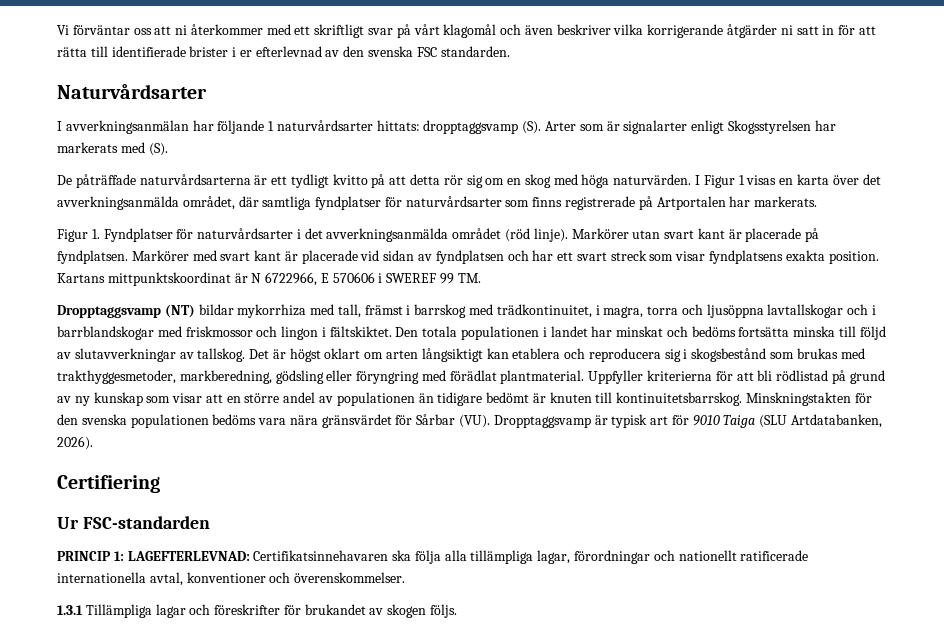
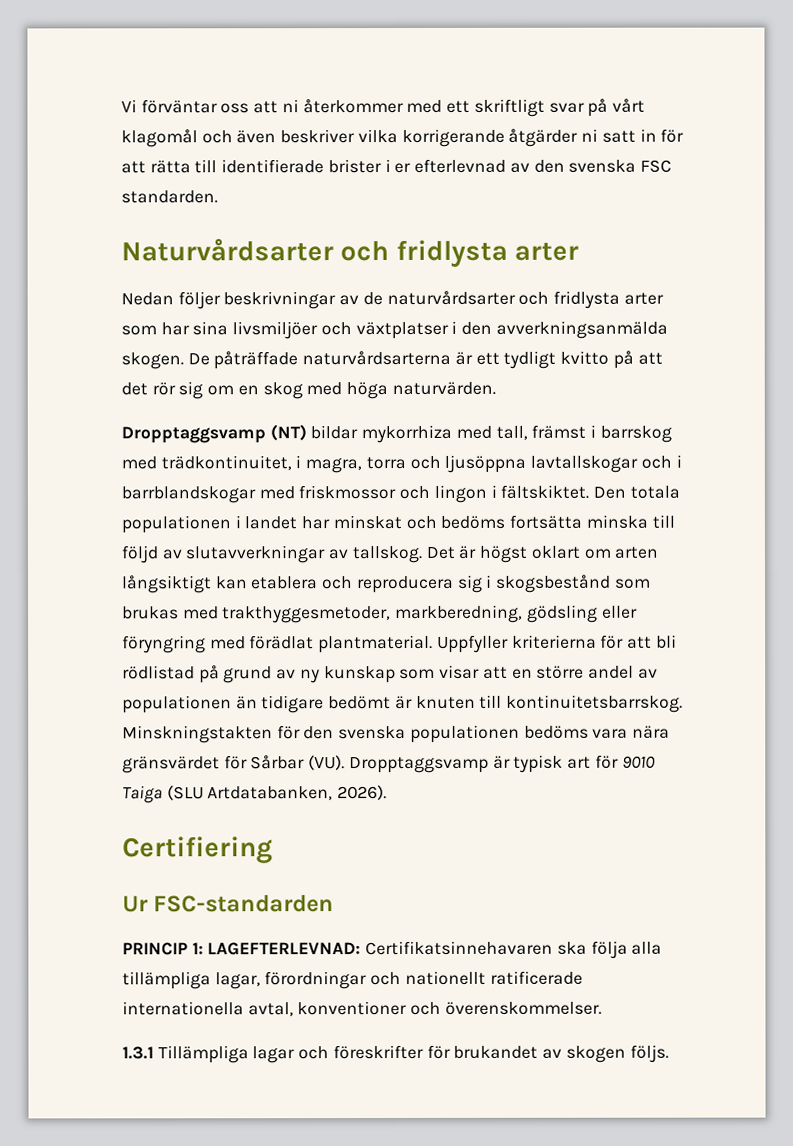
[57,120,836,134] [57,142,168,156] // I avverkningsanmälan har följande 1 naturvårdsarter hittats: dropptaggsvamp (S). Arter som är signalarter enligt Skogsstyrelsen har markerats med (S). // -> [340,239,580,268] [121,290,664,310] [121,320,668,340] [121,352,184,370] och fridlysta arter // Nedan följer beskrivningar av de naturvårdsarter och fridlysta arter som har sina livsmiljöer och växtplatser i den avverkningsanmälda skogen.
[410,174,441,185] detta -> [121,382,148,396] det
[695,174,881,188] [57,196,818,210] [57,228,820,242] [57,250,879,264] [57,272,481,286] I Figur 1 visas en karta över det avverkningsanmälda området, där samtliga fyndplatser för naturvårdsarter som finns registrerade på Artportalen har markerats. // Figur 1. Fyndplatser för naturvårdsarter i det avverkningsanmälda området (röd linje). Markörer utan svart kant är placerade på fyndplatsen. Markörer med svart kant är placerade vid sidan av fyndplatsen och har ett svart streck som visar fyndplatsens exakta position. Kartans mittpunktskoordinat är N 6722966, E 570606 i SWEREF 99 TM. -> (496, 388) none

